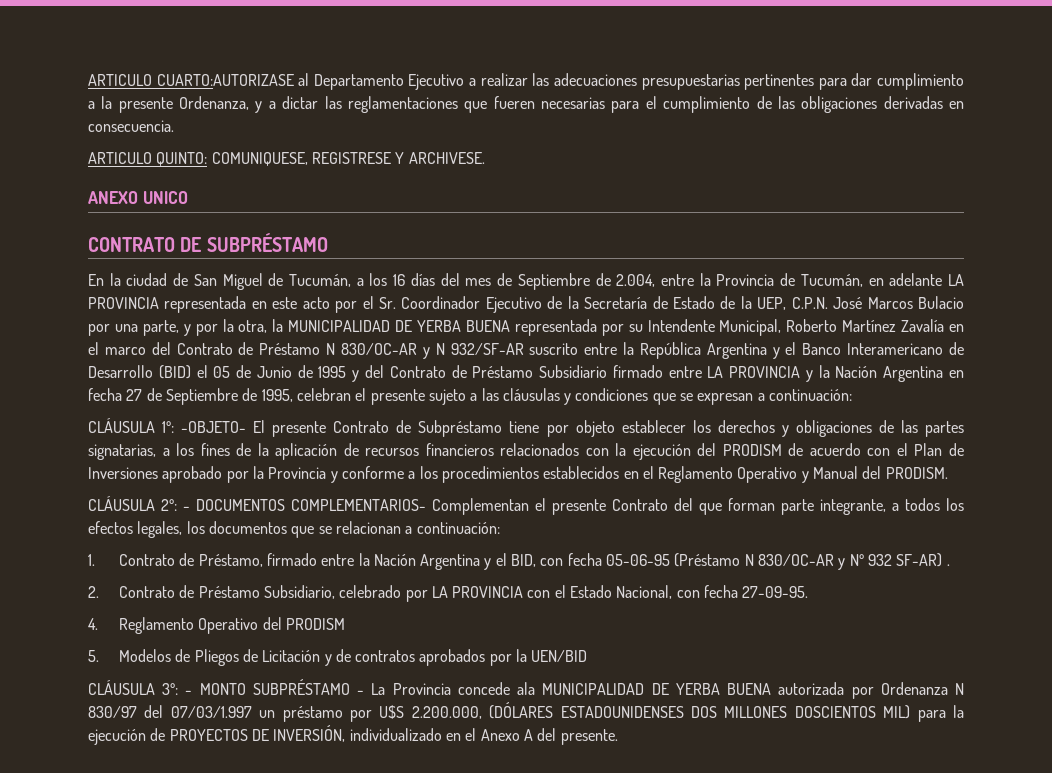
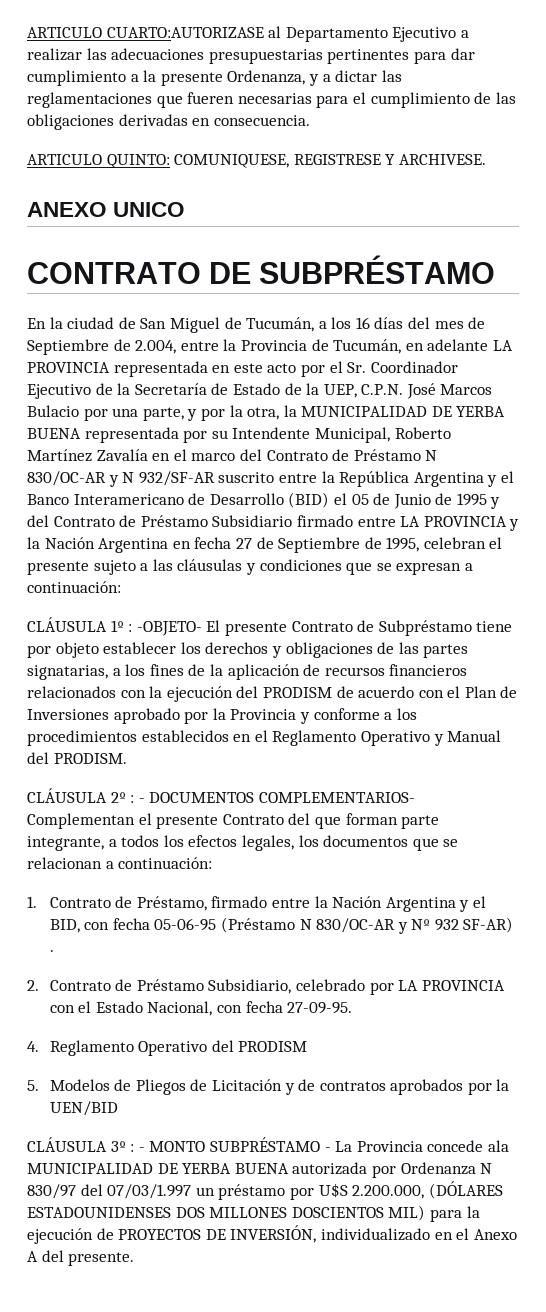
[162,421,175,433] 1º: -> [110,620,133,632] 1º :
[161,499,178,511] 2º: -> [110,792,135,803] 2º :
[162,683,179,695] 3º: -> [110,1141,135,1152] 3º :

